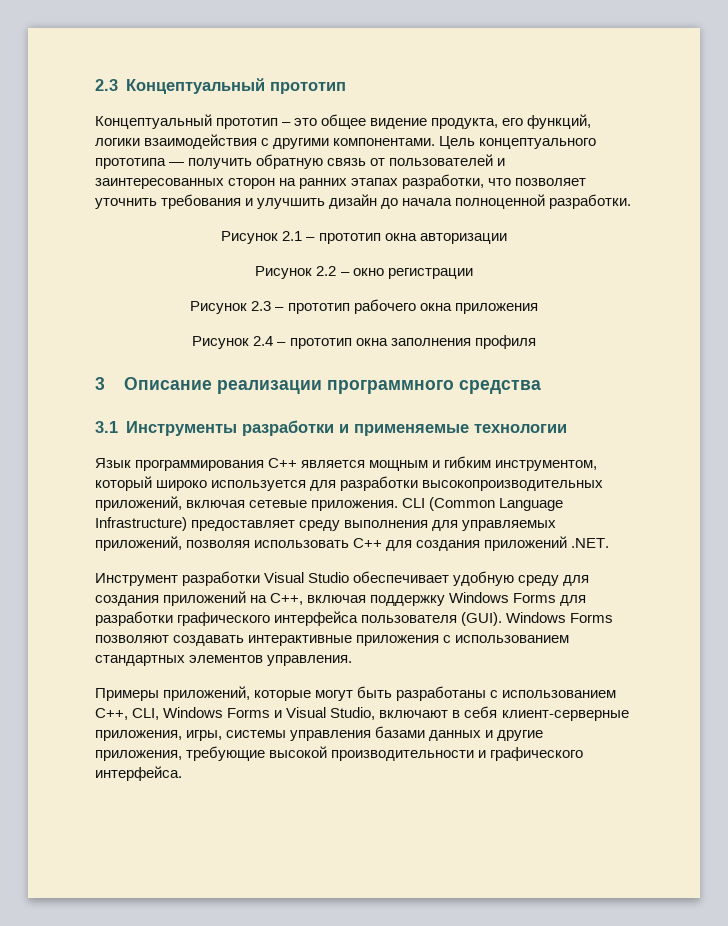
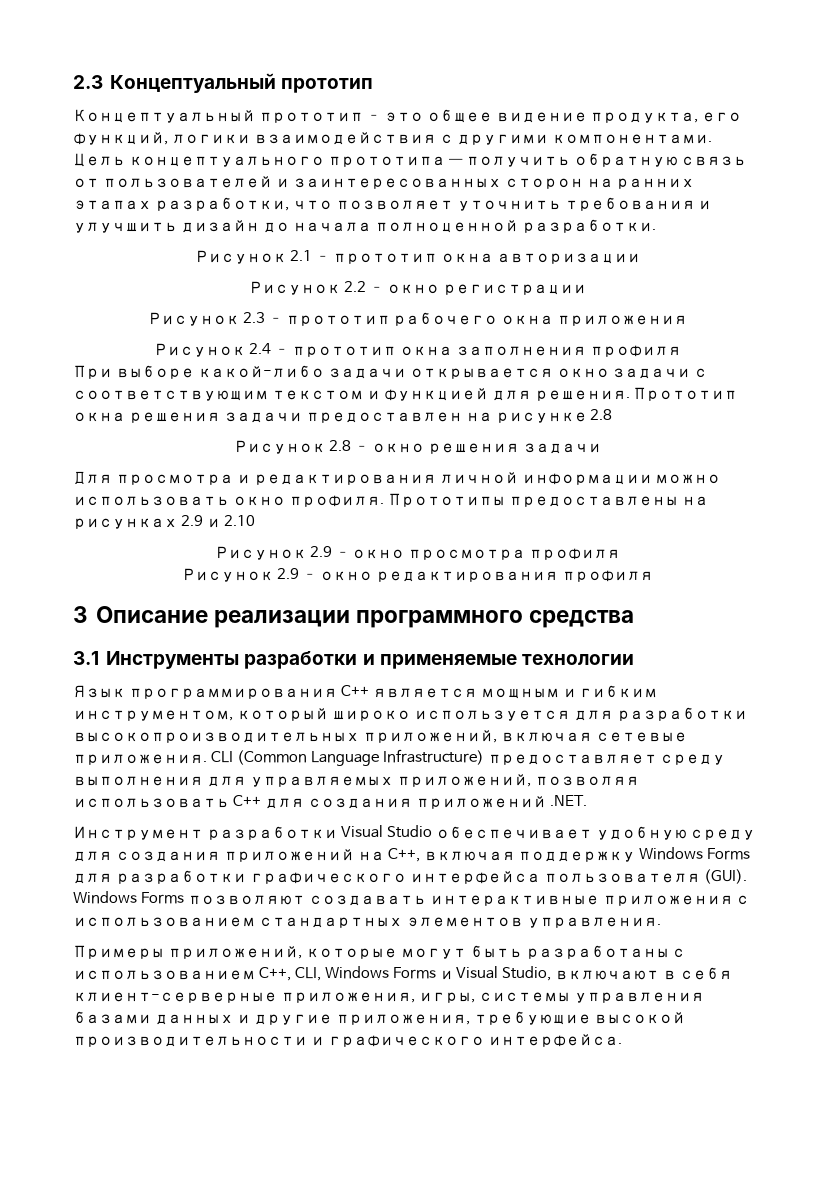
(536, 342) none -> [73,365,708,379] [73,387,738,401] [73,409,613,423] [234,440,601,454] [73,471,721,485] [73,493,708,507] [73,515,255,529] [214,546,621,560] [182,568,653,582] // При выборе какой-либо задачи открывается окно задачи с соответствующим текстом и функцией для решения. Прототип окна решения задачи предоставлен на рисунке 2.8 // Рисунок 2.8 – окно решения задачи // Для просмотра и редактирования личной информации можно использовать окно профиля. Прототипы предоставлены на рисунках 2.9 и 2.10 // Рисунок 2.9 – окно просмотра профиля // Рисунок 2.9 – окно редактирования профиля

